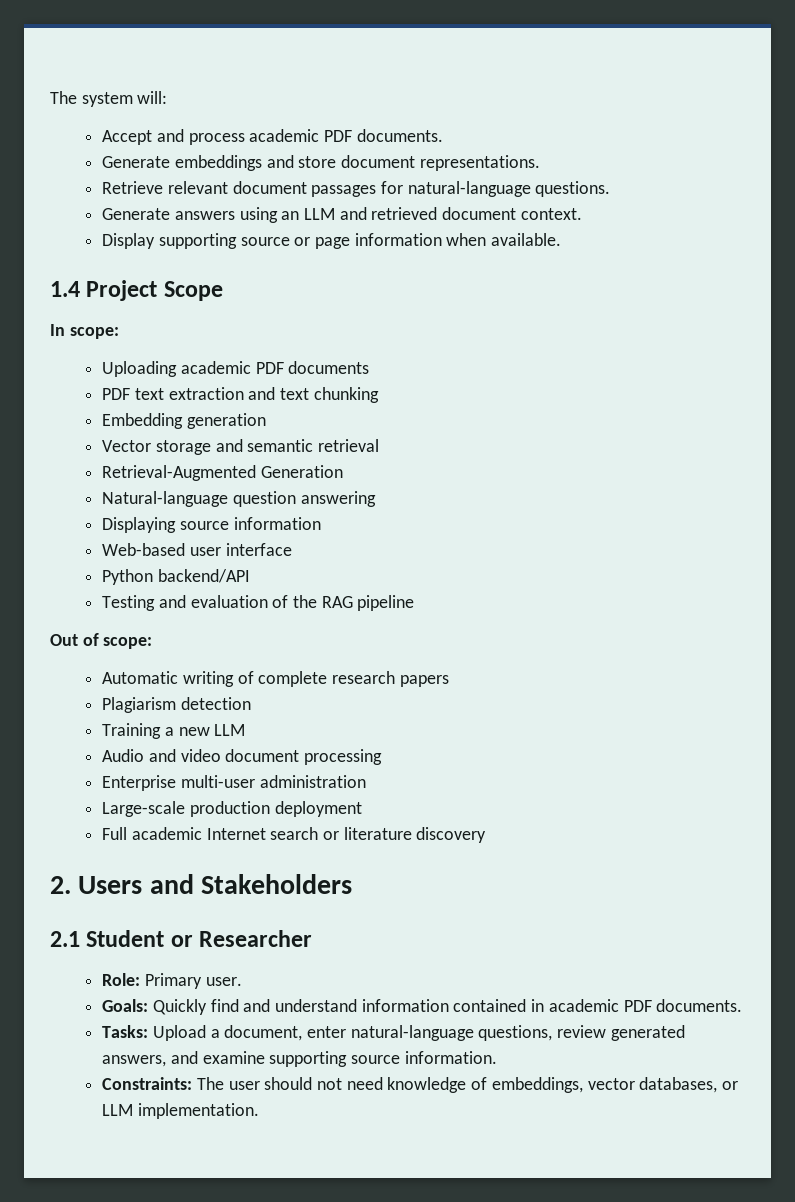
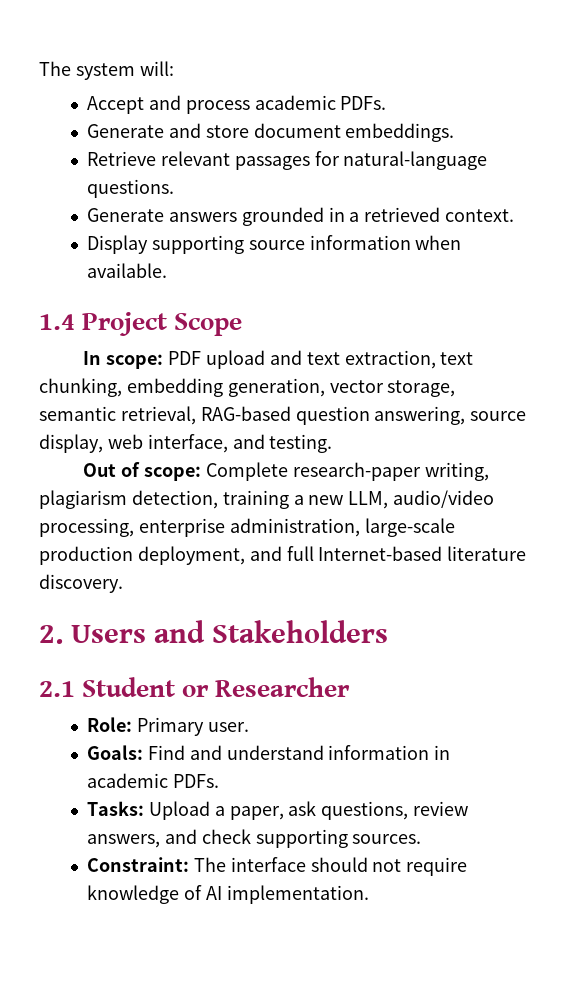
[323,129,443,142] [102,155,262,171] PDF documents. // Generate embeddings -> [340,96,387,110] [86,124,164,138] PDFs. // Generate
[419,155,540,171] representations. -> [345,123,455,142] embeddings.
[232,181,307,194] document -> (230, 158) none
[239,207,517,223] using an LLM and retrieved document -> [241,207,441,226] grounded in a retrieved
[294,237,350,249] or page -> (305, 245) none
[102,361,370,377] [102,387,379,403] [102,413,266,429] [102,439,379,455] [102,465,343,481] [102,491,376,507] [102,517,321,533] [102,543,292,556] [102,569,250,585] [102,595,415,611] [50,633,153,649] [102,671,449,687] [102,697,251,713] [102,723,246,739] [102,749,382,765] [102,775,366,791] [102,801,362,817] [102,827,487,843] // Uploading academic PDF documents // PDF text extraction and text chunking // Embedding generation // Vector storage and semantic retrieval // Retrieval-Augmented Generation // Natural-language question answering // Displaying source information // Web-based user interface // Python backend/API // Testing and evaluation of the RAG pipeline // Out of scope: // Automatic writing of complete research papers // Plagiarism detection // Training a new LLM // Audio and video document processing // Enterprise multi-user administration // Large-scale production deployment // Full academic Internet search or literature discovery -> [168,350,474,369] [39,378,456,397] [39,406,527,425] [39,434,333,453] [83,462,489,481] [39,490,495,509] [39,518,455,537] [39,546,527,565] [39,574,123,593] PDF upload and text extraction, text chunking, embedding generation, vector storage, semantic retrieval, RAG-based question answering, source display, web interface, and testing. // Out of scope: Complete research-paper writing, plagiarism detection, training a new LLM, audio/video processing, enterprise administration, large-scale production deployment, and full Internet-based literature discovery.
[152,999,239,1015] Quickly find -> [147,745,185,760] Find
[453,999,527,1012] contained -> (430, 752) none
[623,999,743,1012] PDF documents. -> [172,774,219,788] PDFs.
[224,1025,474,1041] document, enter natural-language -> [229,801,317,820] paper, ask
[610,1025,685,1041] generated -> (469, 808) none
[202,1051,497,1067] [102,1077,260,1090] examine supporting source information. // Constraints: The user -> [201,829,422,848] [86,857,306,872] check supporting sources. // Constraint: The interface
[346,1077,383,1090] need -> [406,857,468,876] require
[491,1077,739,1093] [102,1104,134,1116] embeddings, vector databases, or LLM -> [205,886,222,900] AI

